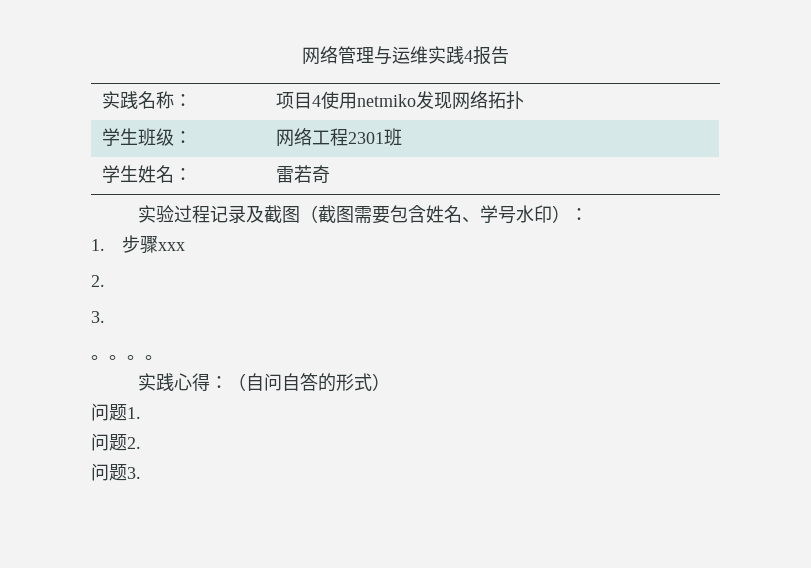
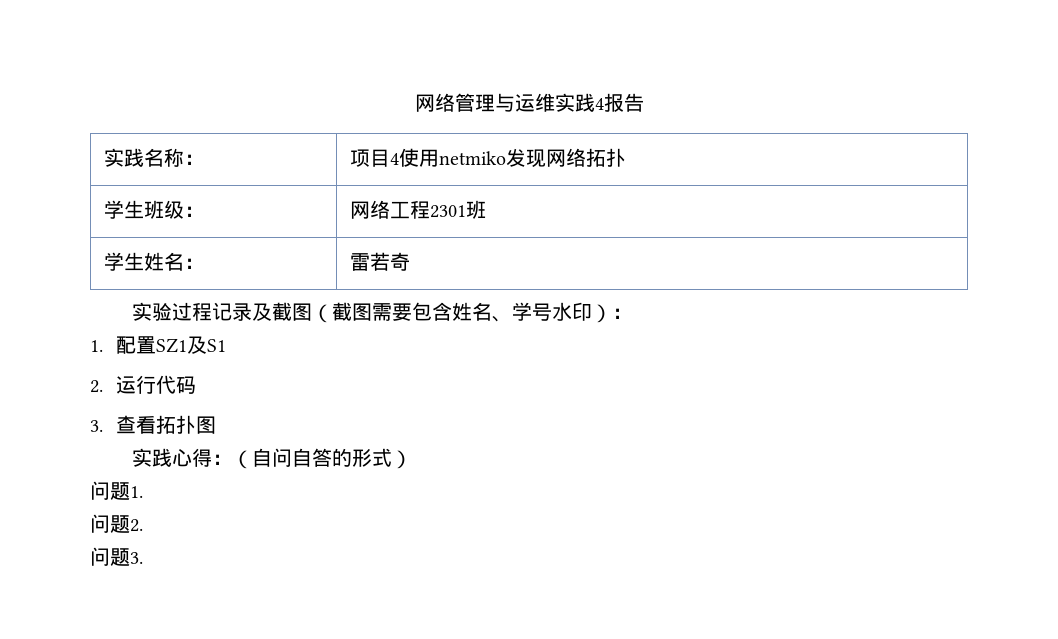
[121,235,185,254] [91,275,105,287] [91,311,105,323] [91,355,163,360] 步骤xxx // 2. // 3. // 。。。。 -> [115,336,226,354] [90,375,196,394] [90,415,216,434] 配置SZ1及S1 // 2.运行代码 // 3.查看拓扑图

